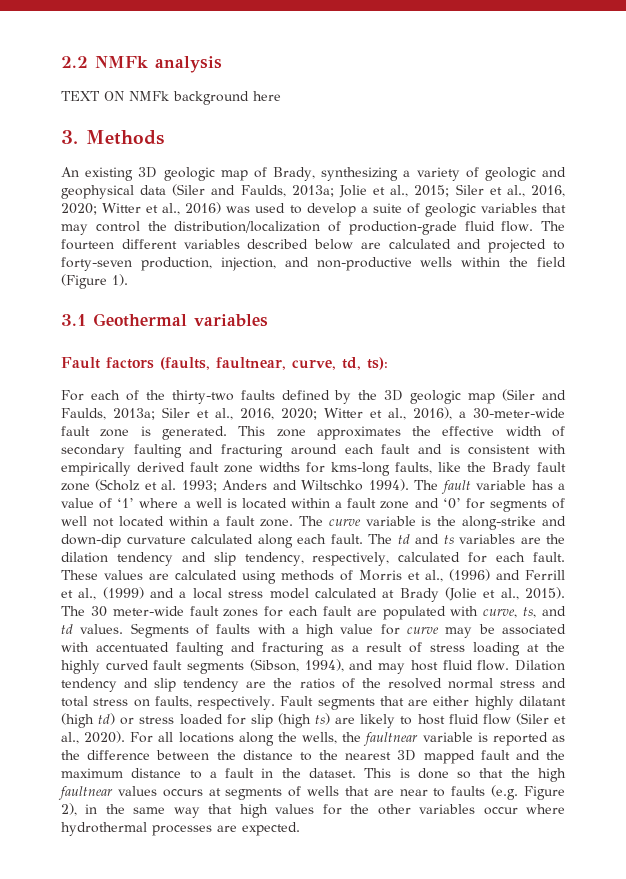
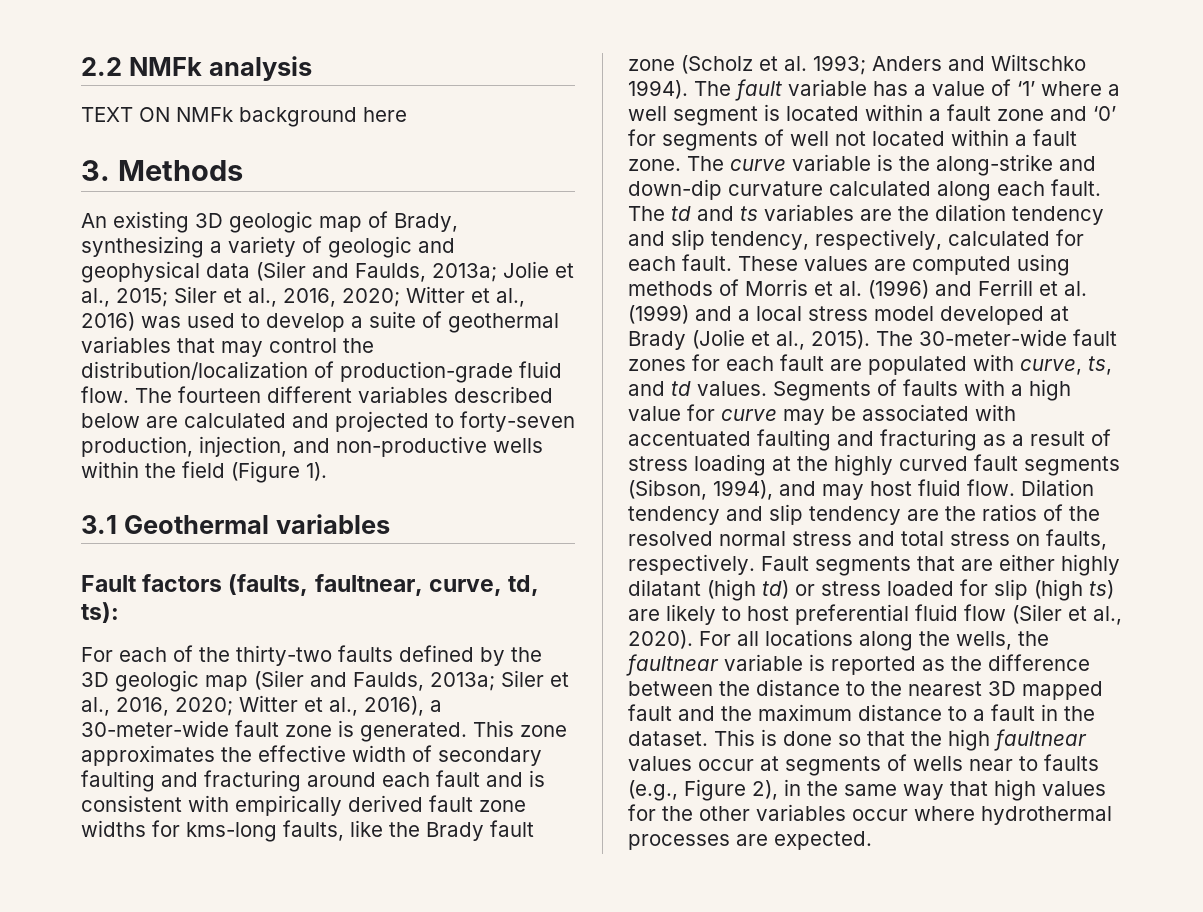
[424,203,476,217] geologic -> [448,313,559,333] geothermal
(222, 503) none -> [673,106,758,126] segment
[175,570,237,580] calculated -> [912,256,1011,275] computed
[425,570,443,582] al., -> [839,281,862,296] al.
[78,588,97,600] al., -> [1064,281,1087,296] al.
[314,588,377,598] calculated -> [940,306,1044,325] developed
[90,606,184,617] 30 meter-wide -> [919,329,1067,346] 30-meter-wide
(445, 719) none -> [795,604,909,625] preferential
[162,789,203,797] occurs -> [698,759,754,771] occur
[344,786,394,796] that are -> (963, 763) none
[491,785,519,800] (e.g. -> [628,780,678,801] (e.g.,

